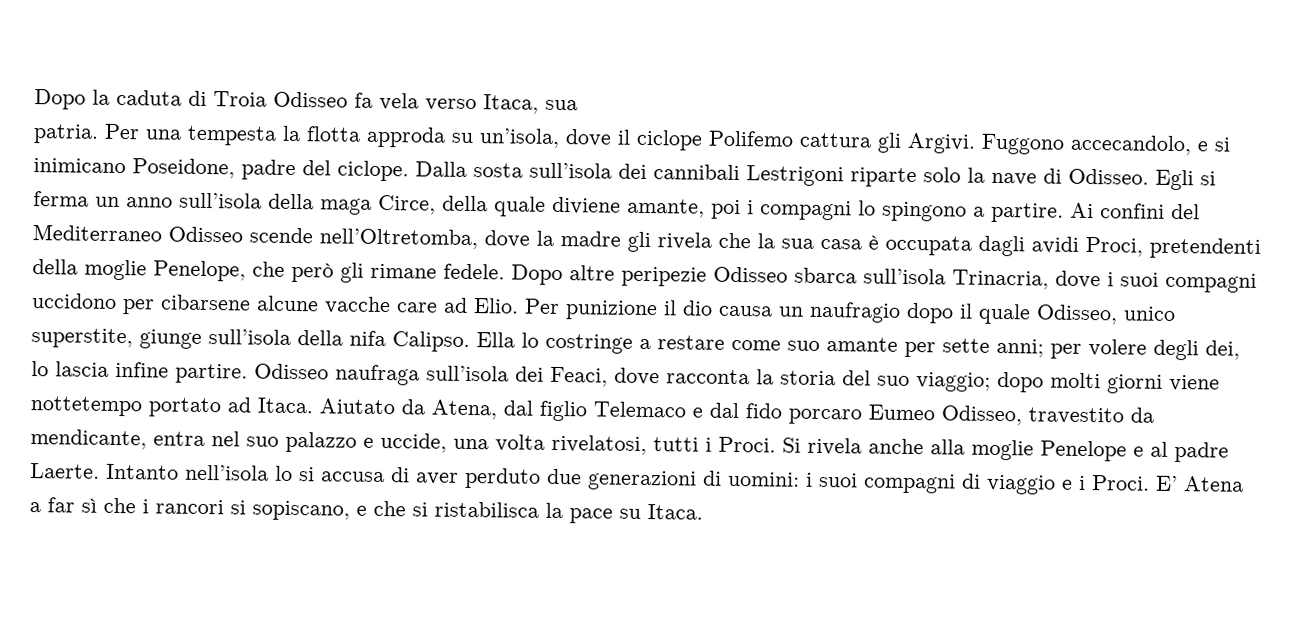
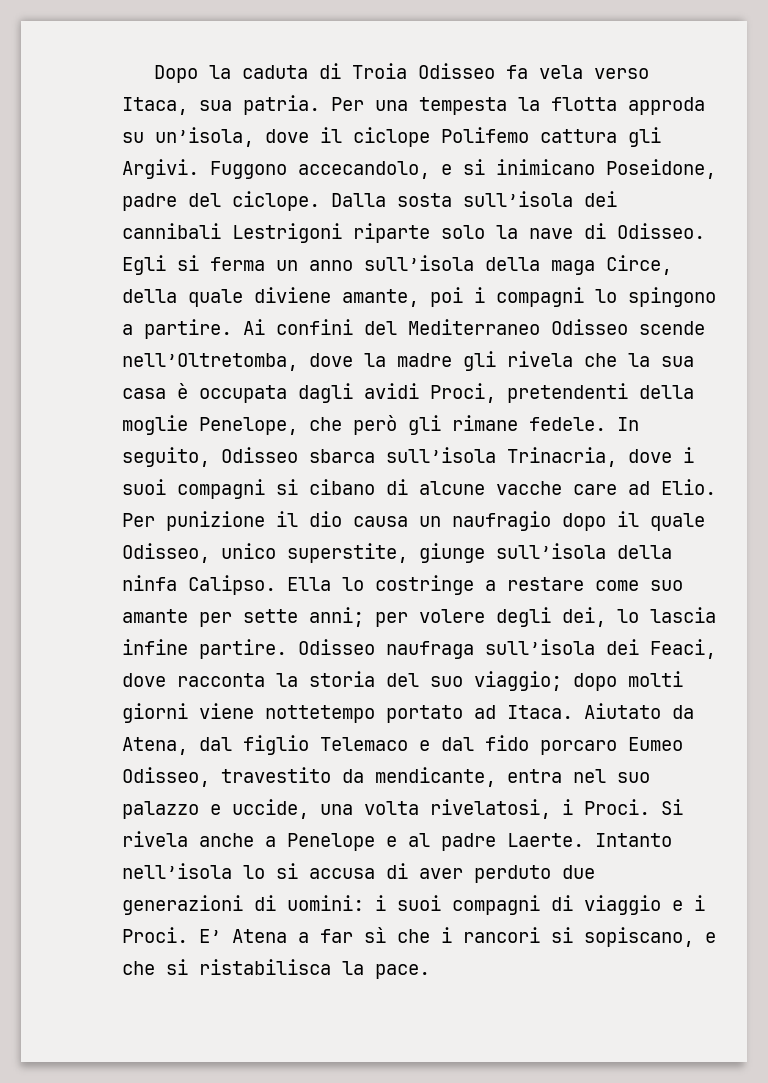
(578, 105) // -> (232, 105) none
[511,264,707,287] Dopo altre peripezie -> [617,417,639,431] [122,447,210,467] In seguito,
[31,293,251,315] uccidono per cibarsene -> [276,479,408,495] si cibano di
[349,330,386,347] nifa -> [122,575,177,591] ninfa
[653,437,699,452] tutti -> (551, 809) none
[930,439,1034,461] alla moglie -> [265,836,276,847] a
[569,504,703,524] pace su Itaca. -> [375,964,430,979] pace.

